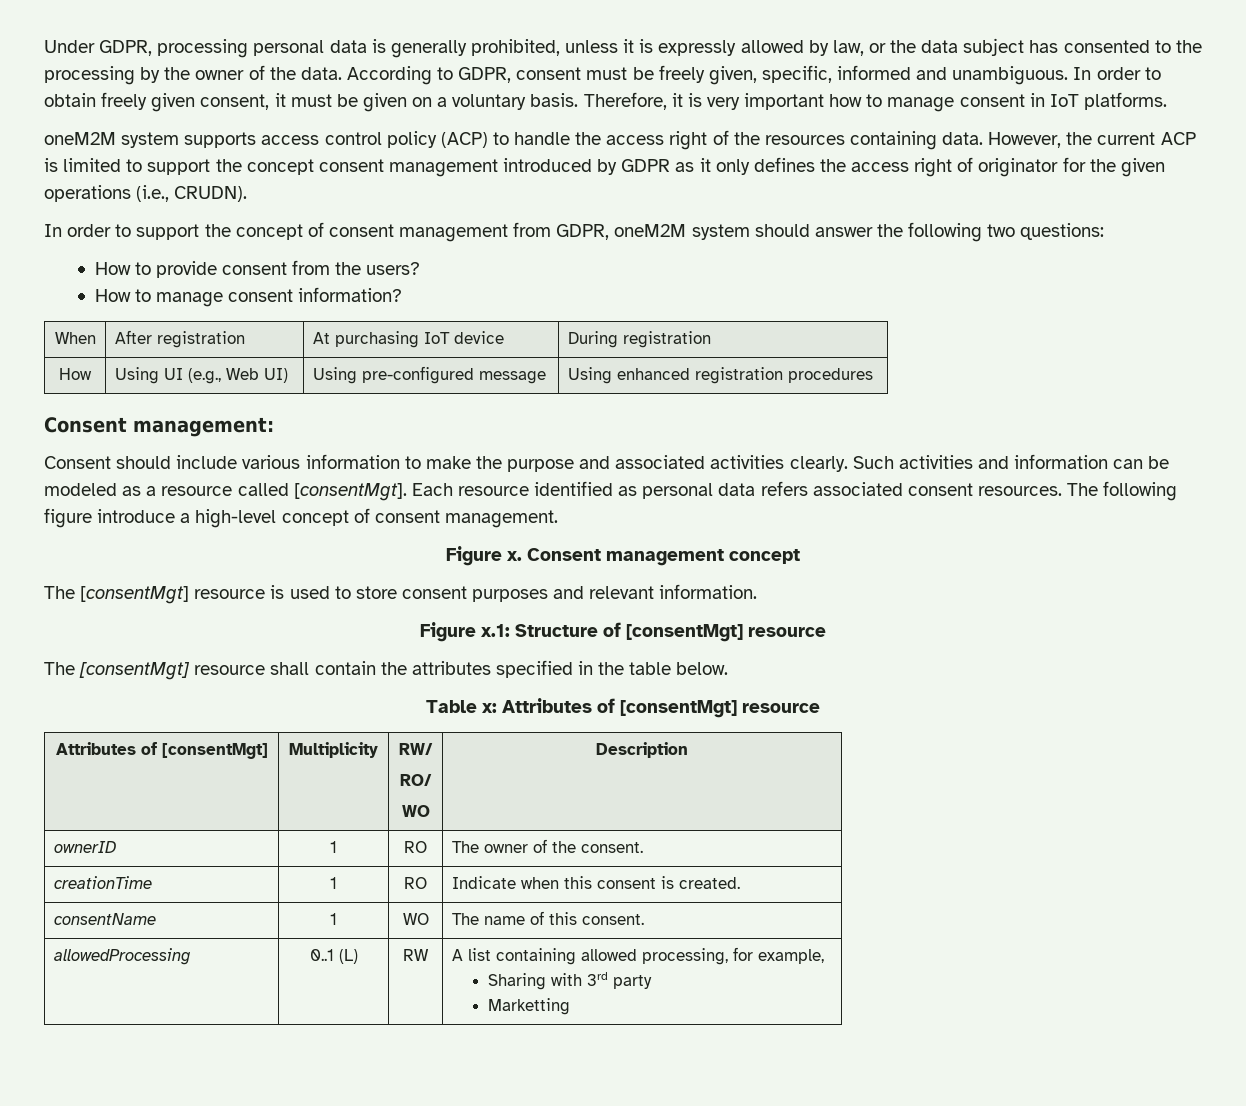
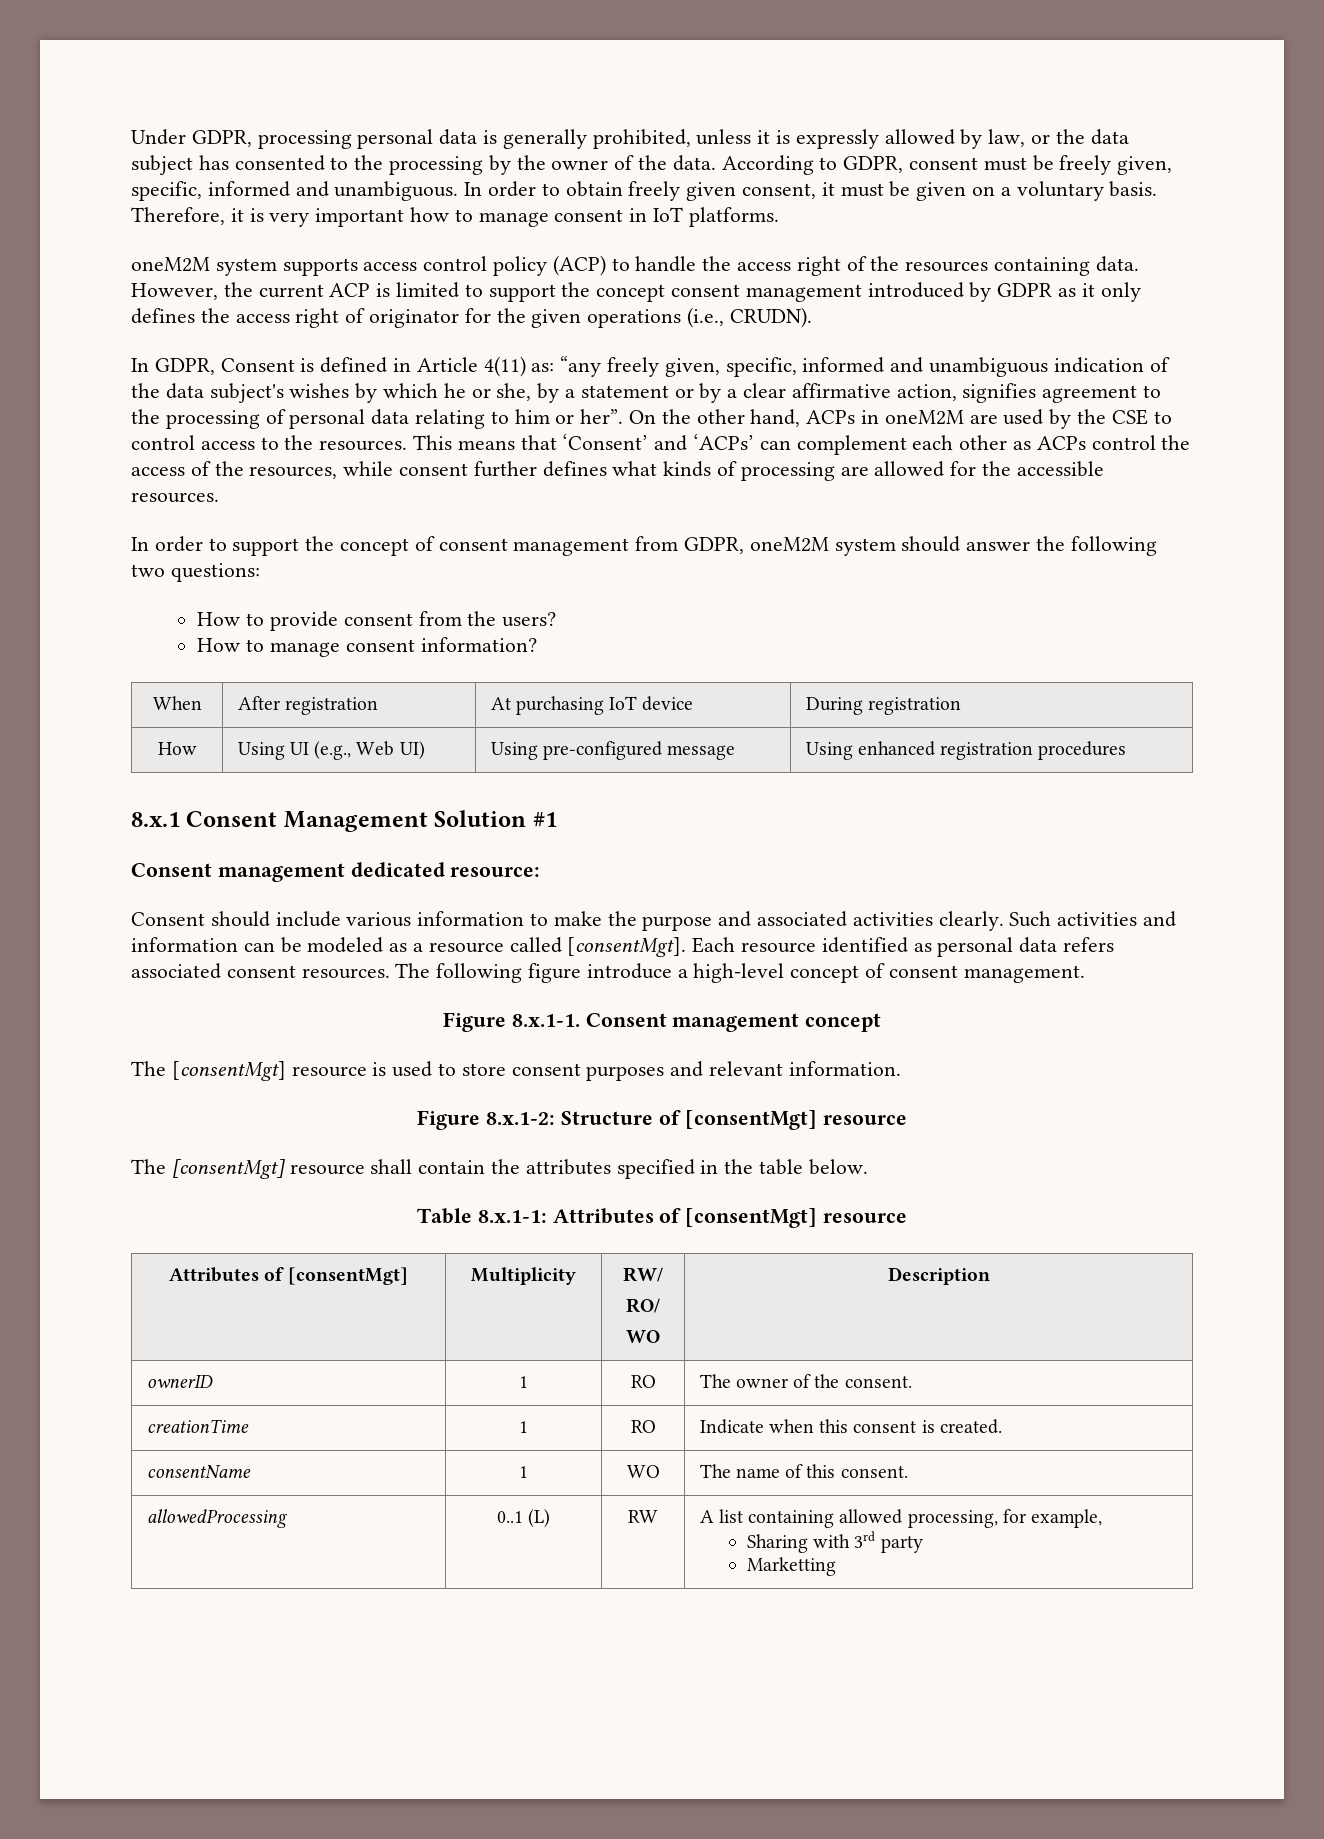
(248, 194) none -> [131,356,1170,377] [131,383,1162,403] [131,409,1172,429] [131,434,1191,455] [131,461,1104,481] [131,492,219,503] // In GDPR, Consent is defined in Article 4(11) as: “any freely given, specific, informed and unambiguous indication of the data subject's wishes by which he or she, by a statement or by a clear affirmative action, signifies agreement to the processing of personal data relating to him or her”. On the other hand, ACPs in oneM2M are used by the CSE to control access to the resources. This means that ‘Consent’ and ‘ACPs’ can complement each other as ACPs control the access of the resources, while consent further defines what kinds of processing are allowed for the accessible resources.
[44,417,274,437] Consent management: -> [131,810,557,832] [131,862,541,882] 8.x.1 Consent Management Solution #1 // Consent management dedicated resource:
[506,551,522,561] x. -> [511,1014,580,1027] 8.x.1-1.
[480,624,510,637] x.1: -> [486,1112,556,1125] 8.x.1-2:
[481,703,497,713] x: -> [477,1210,547,1223] 8.x.1-1:

